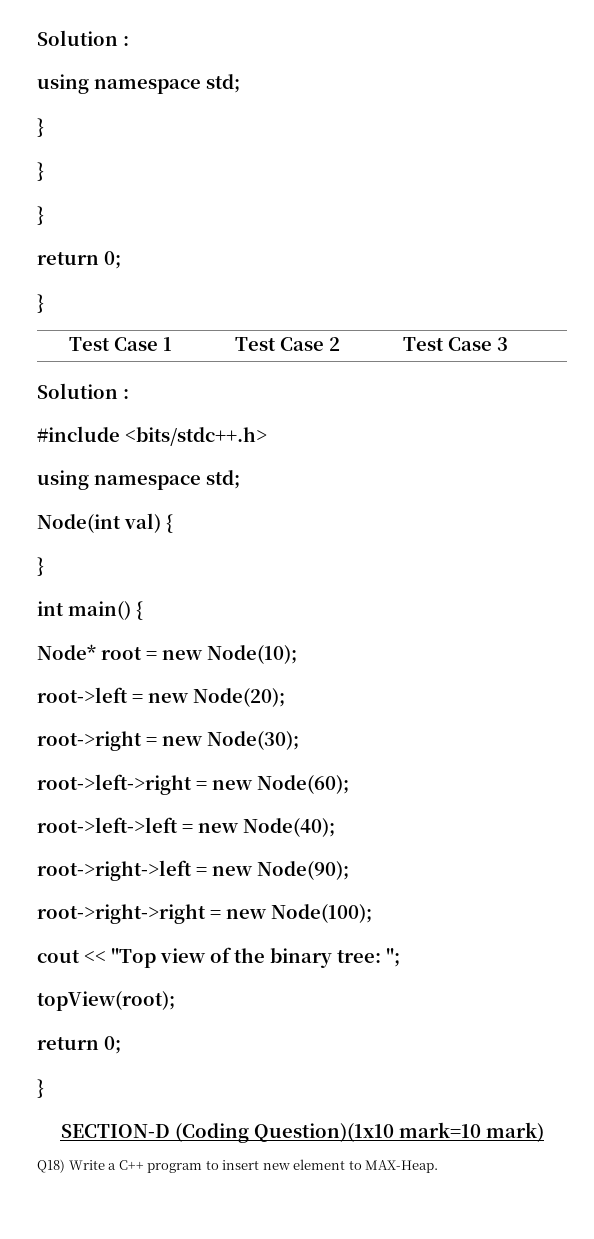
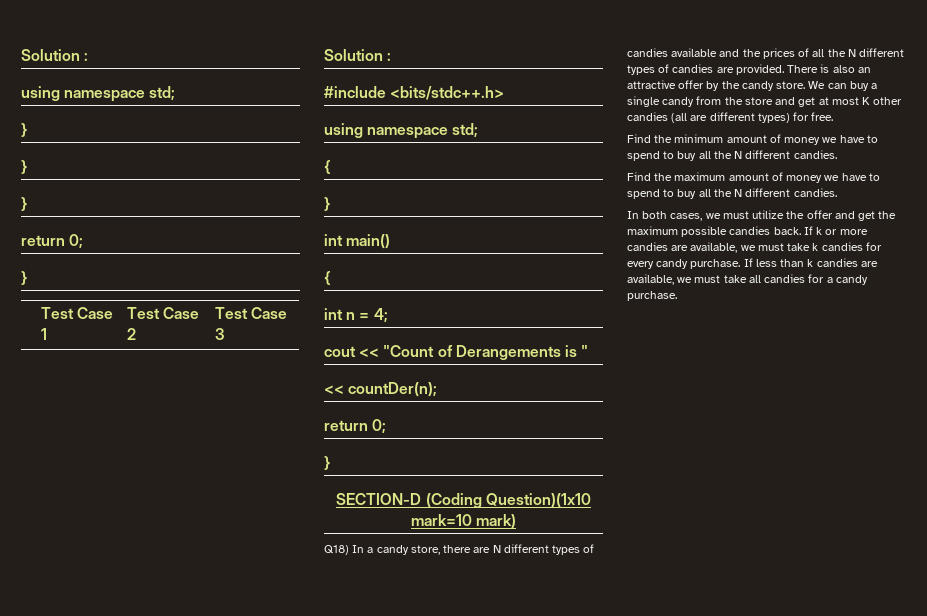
[37,513,161,533] Node(int val) -> (479, 130) none
[136,601,143,620] [37,644,297,664] [37,687,285,707] [37,731,299,751] [37,774,349,795] [37,817,335,837] [37,860,349,881] [37,904,372,924] [37,947,400,968] [37,991,175,1011] { // Node* root = new Node(10); // root->left = new Node(20); // root->right = new Node(30); // root->left->right = new Node(60); // root->left->left = new Node(40); // root->right->left = new Node(90); // root->right->right = new Node(100); // cout << "Top view of the binary tree: "; // topView(root); -> [324,271,331,285] [324,308,388,323] [324,345,589,360] [324,382,438,397] // { // int n = 4; // cout << "Count of Derangements is " // << countDer(n);
[68,1159,439,1173] Write a C++ program to insert new element to MAX-Heap. -> [352,544,595,555] [627,48,905,59] [627,64,871,75] [627,80,878,91] [627,96,903,107] [627,112,834,123] [627,134,878,145] [627,150,837,161] [627,172,880,183] [627,188,837,199] [627,210,897,221] [627,226,868,237] [627,242,882,253] [627,258,878,269] [627,274,868,285] [627,291,677,301] In a candy store, there are N different types of candies available and the prices of all the N different types of candies are provided. There is also an attractive offer by the candy store. We can buy a single candy from the store and get at most K other candies (all are different types) for free. // Find the minimum amount of money we have to spend to buy all the N different candies. // Find the maximum amount of money we have to spend to buy all the N different candies. // In both cases, we must utilize the offer and get the maximum possible candies back. If k or more candies are available, we must take k candies for every candy purchase. If less than k candies are available, we must take all candies for a candy purchase.

